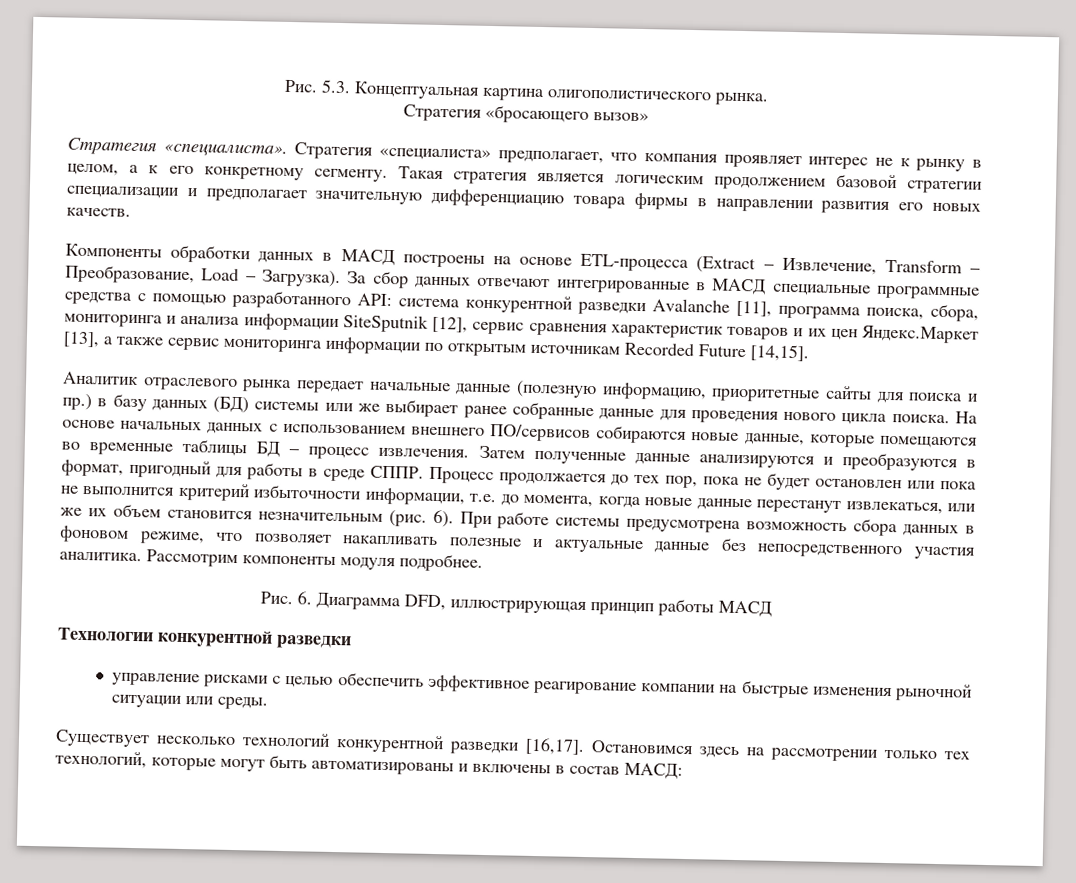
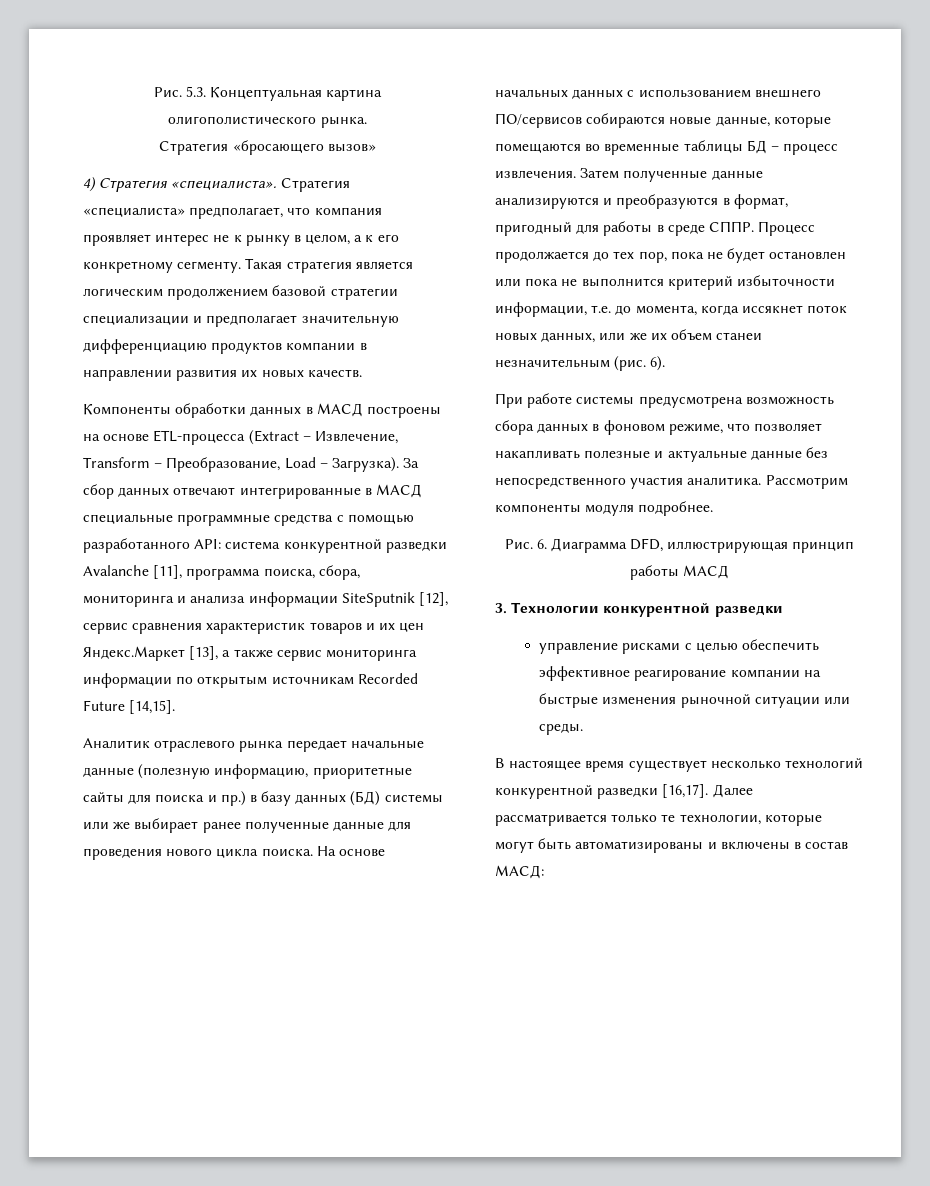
(649, 117) none -> [83,177,96,192] 4)
[573,192,688,210] товара фирмы -> [211,342,356,354] продуктов компании
[898,202,924,211] его -> [241,370,258,377] их
[511,401,594,421] собранные -> [244,821,329,833] полученные
[644,497,943,515] новые данные перестанут извлекаться, -> [741,305,848,313] [495,332,596,343] иссякнет поток новых данных,
[166,509,253,520] становится -> [716,332,763,340] станеи
(454, 518) none -> (666, 363) //
(772, 608) none -> [495,603,507,614] 3.
[55,729,150,748] Существует -> [495,758,707,772] В настоящее время существует
[591,740,970,762] [55,750,147,769] Остановимся здесь на рассмотрении только тех технологий, -> [712,784,753,798] [495,814,761,826] Далее рассматривается только те технологии,

